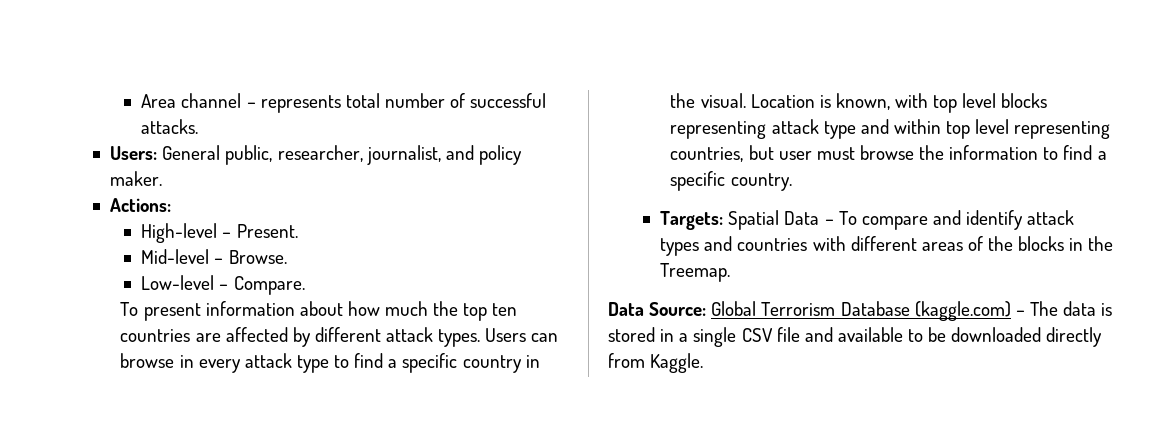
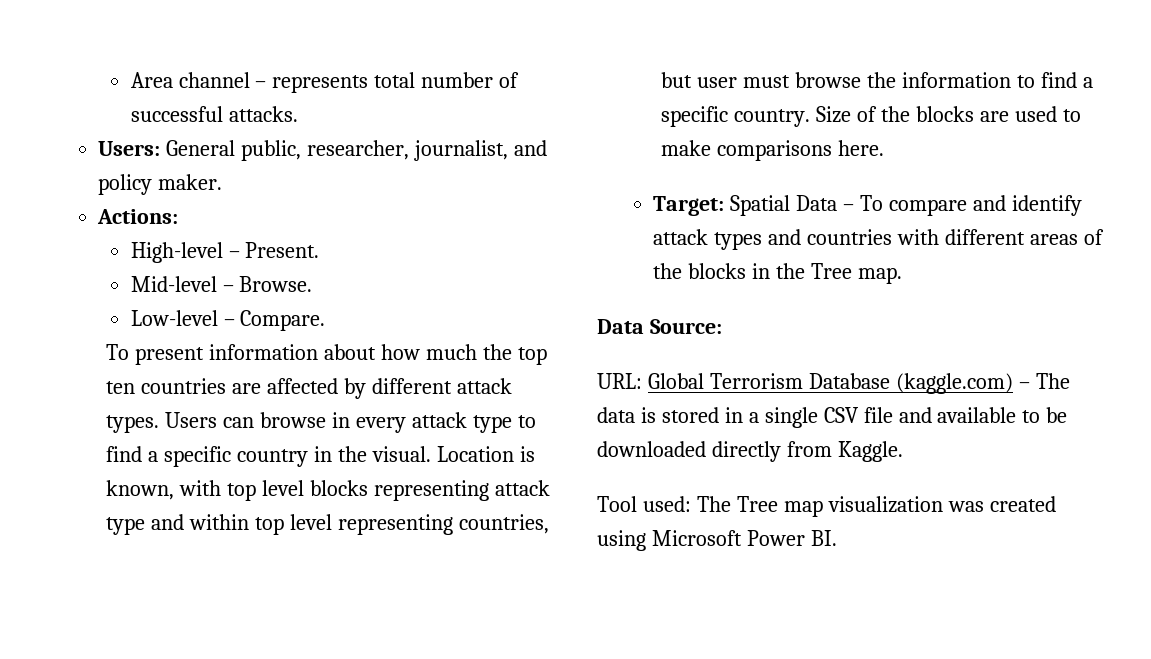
[660,211,724,230] // Targets: -> [816,106,1081,123] [661,140,885,161] [653,196,725,216] Size of the blocks are used to make comparisons here. // Target:
[660,263,731,282] Treemap. -> [811,263,903,284] Tree map.
(707, 309) none -> [597,373,642,389] // URL:
(704, 363) none -> [597,496,1056,517] [597,530,837,551] // Tool used: The Tree map visualization was created using Microsoft Power BI.

